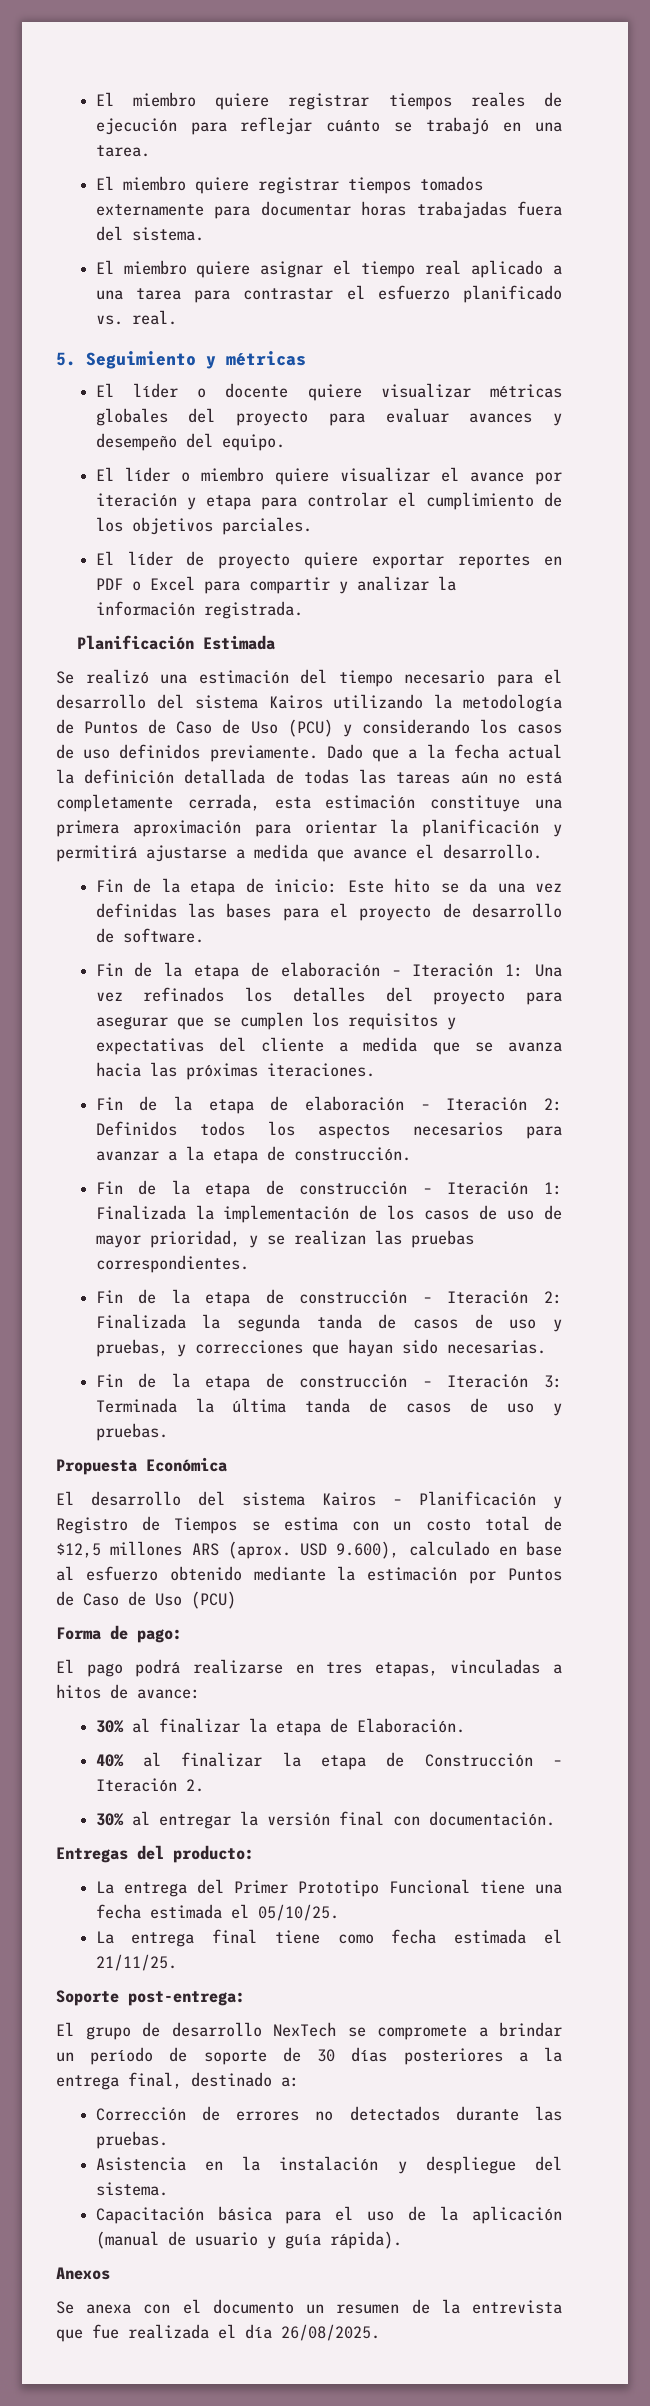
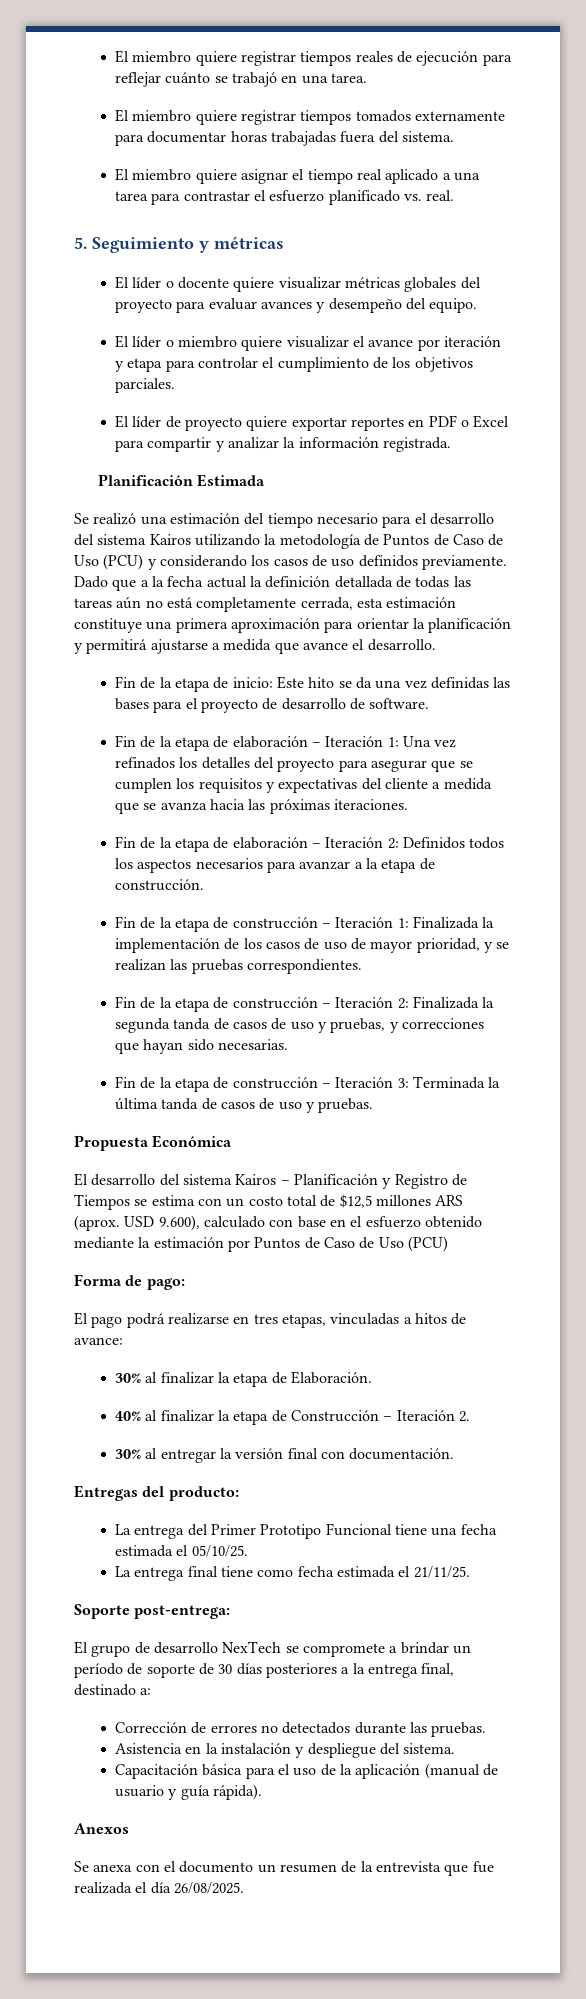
[498,1541,562,1556] [56,1566,74,1581] en base al -> [269,1216,363,1228] con base en el

